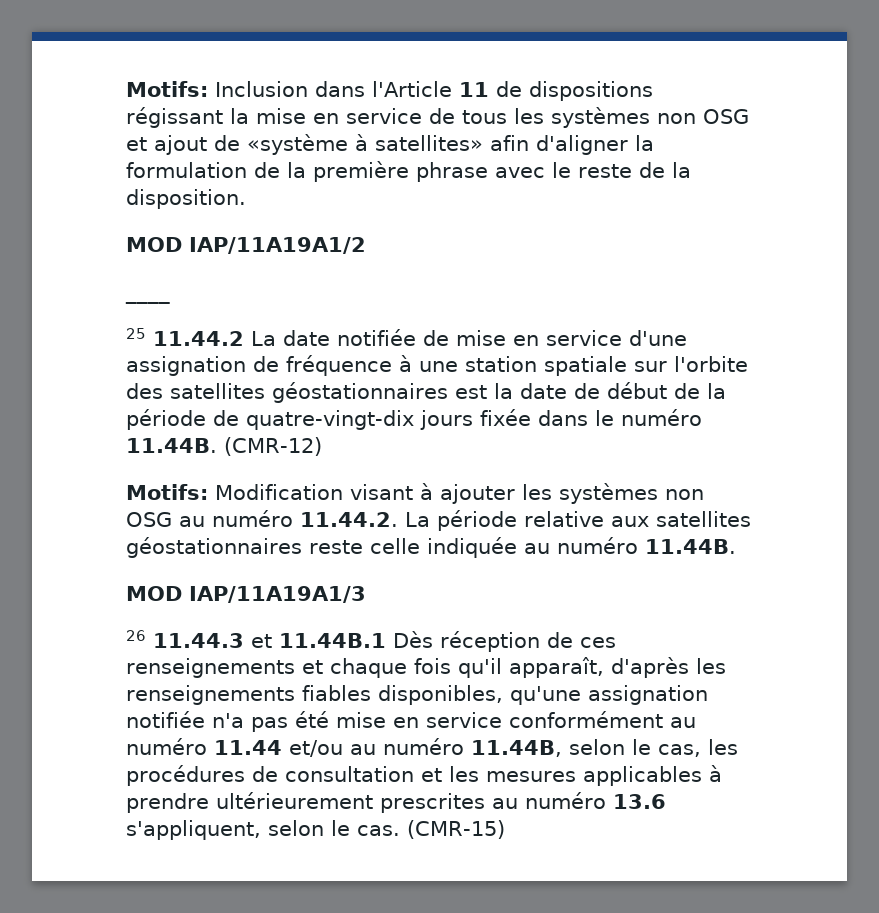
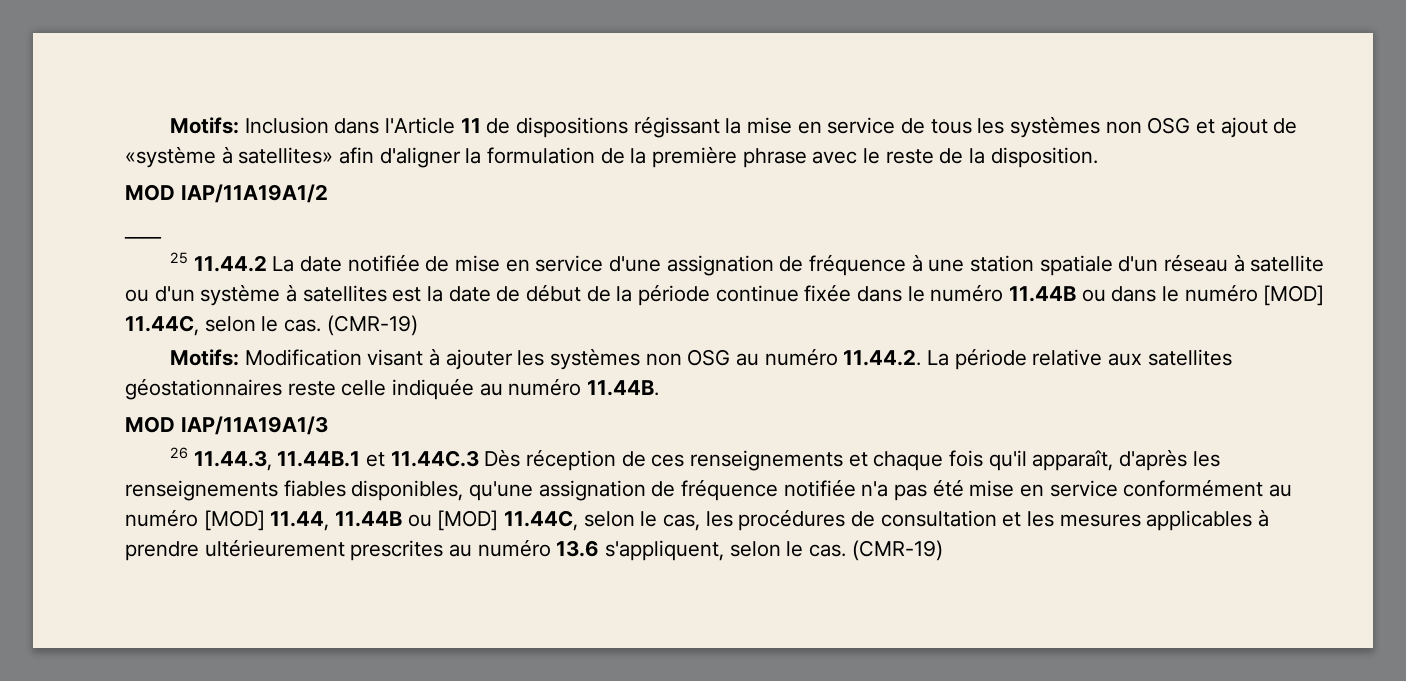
[634,356,748,372] [126,382,448,403] sur l'orbite des satellites géostationnaires -> [1118,254,1325,272] [125,284,387,306] d'un réseau à satellite ou d'un système à satellites
[213,410,473,430] de quatre-vingt-dix jours -> [715,285,799,302] continue
[126,437,322,456] 11.44B. (CMR-12) -> [1009,284,1325,306] [125,315,418,336] 11.44B ou dans le numéro [MOD] 11.44C, selon le cas. (CMR-19)
[153,633,386,648] 11.44.3 et 11.44B.1 -> [193,450,479,471] 11.44.3, 11.44B.1 et 11.44C.3
(708, 695) none -> [651,479,779,501] de fréquence
[214,738,562,757] 11.44 et/ou au numéro 11.44B, -> [203,510,579,531] [MOD] 11.44, 11.44B ou [MOD] 11.44C,
[407,820,505,839] (CMR-15) -> [851,540,943,561] (CMR-19)

